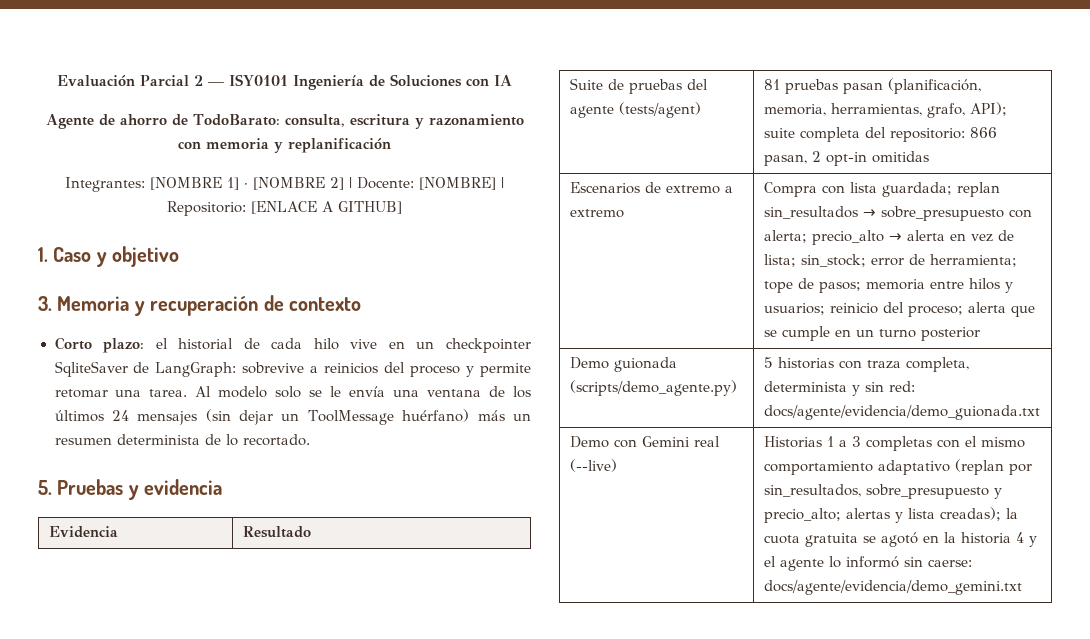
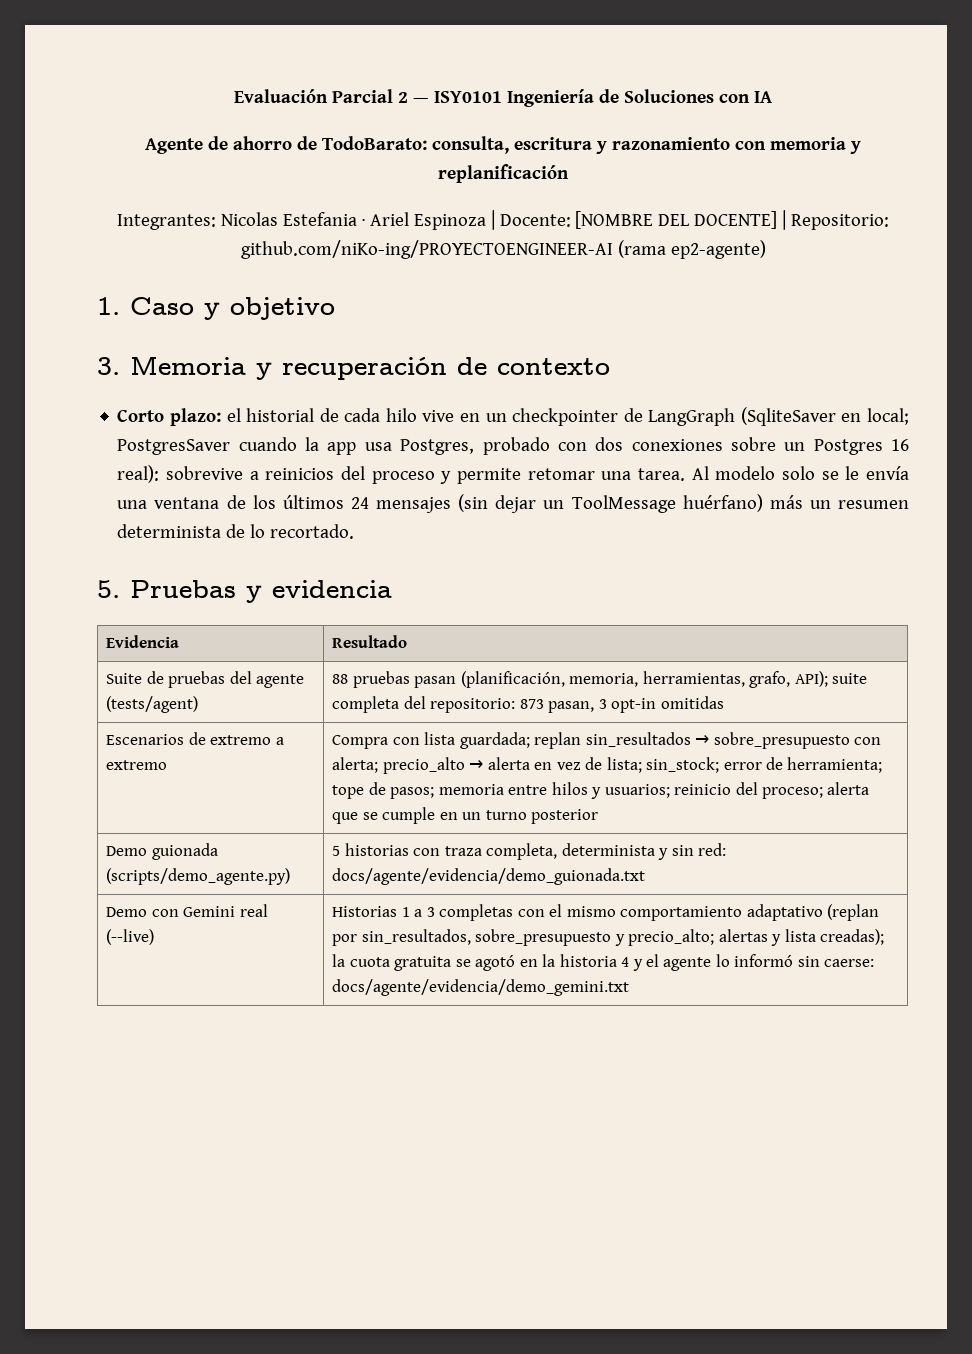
[150,177,504,190] [167,201,402,216] [NOMBRE 1] · [NOMBRE 2] | Docente: [NOMBRE] | Repositorio: [ENLACE A GITHUB] -> [220,210,890,230] [240,240,766,259] Nicolas Estefania · Ariel Espinoza | Docente: [NOMBRE DEL DOCENTE] | Repositorio: github.com/niKo-ing/PROYECTOENGINEER-AI (rama ep2-agente)
[54,361,237,377] SqliteSaver de LangGraph: -> [623,407,910,426] [117,437,909,455] [117,465,160,483] de LangGraph (SqliteSaver en local; PostgresSaver cuando la app usa Postgres, probado con dos conexiones sobre un Postgres 16 real):
[763,79,780,90] 81 -> [332,674,349,684] 88
[969,127,997,138] [763,151,821,166] 866 pasan, 2 -> [519,699,607,713] 873 pasan, 3

